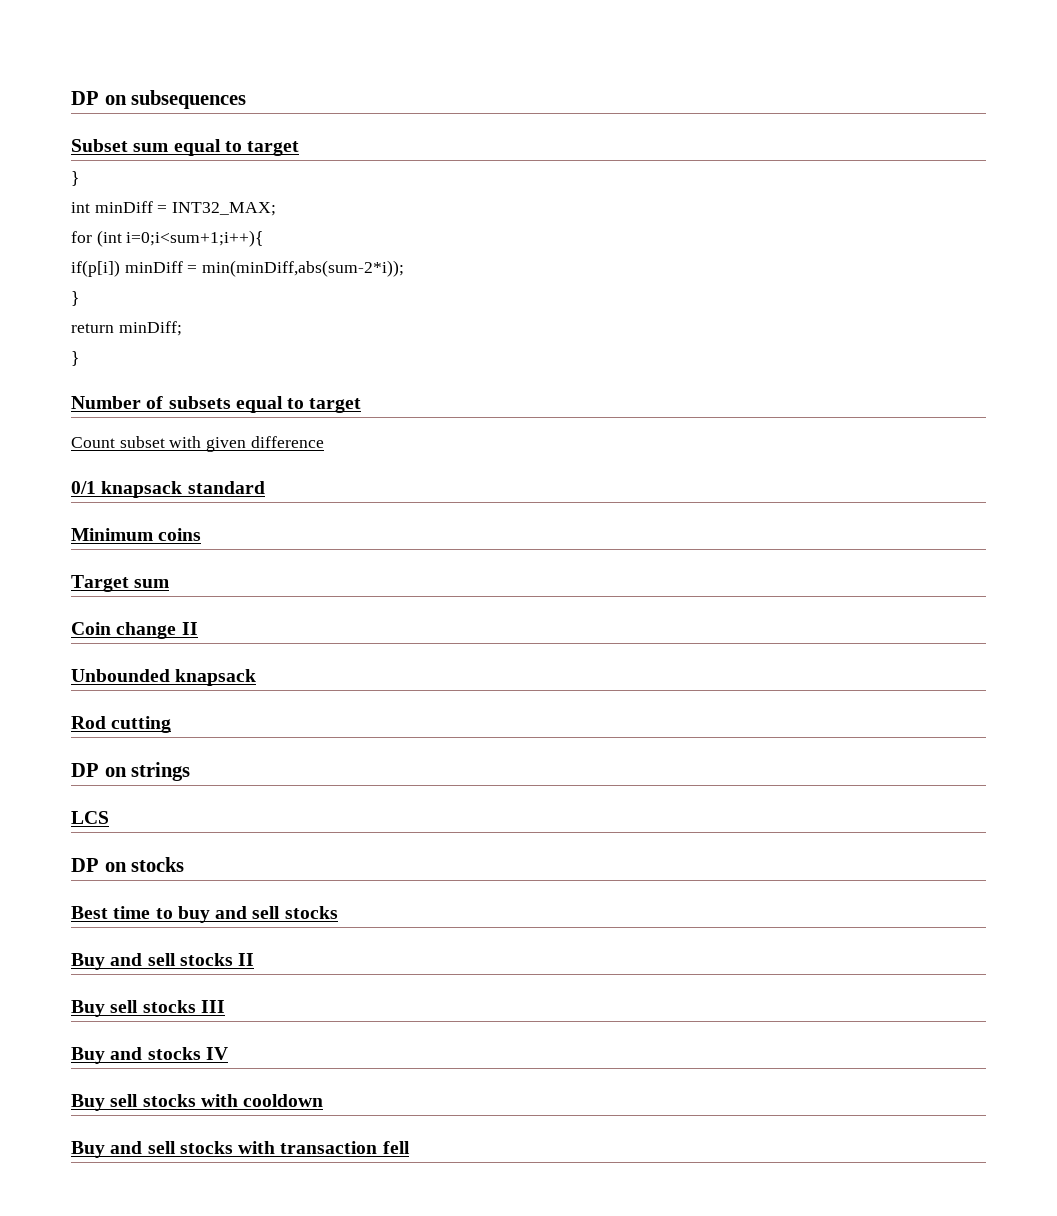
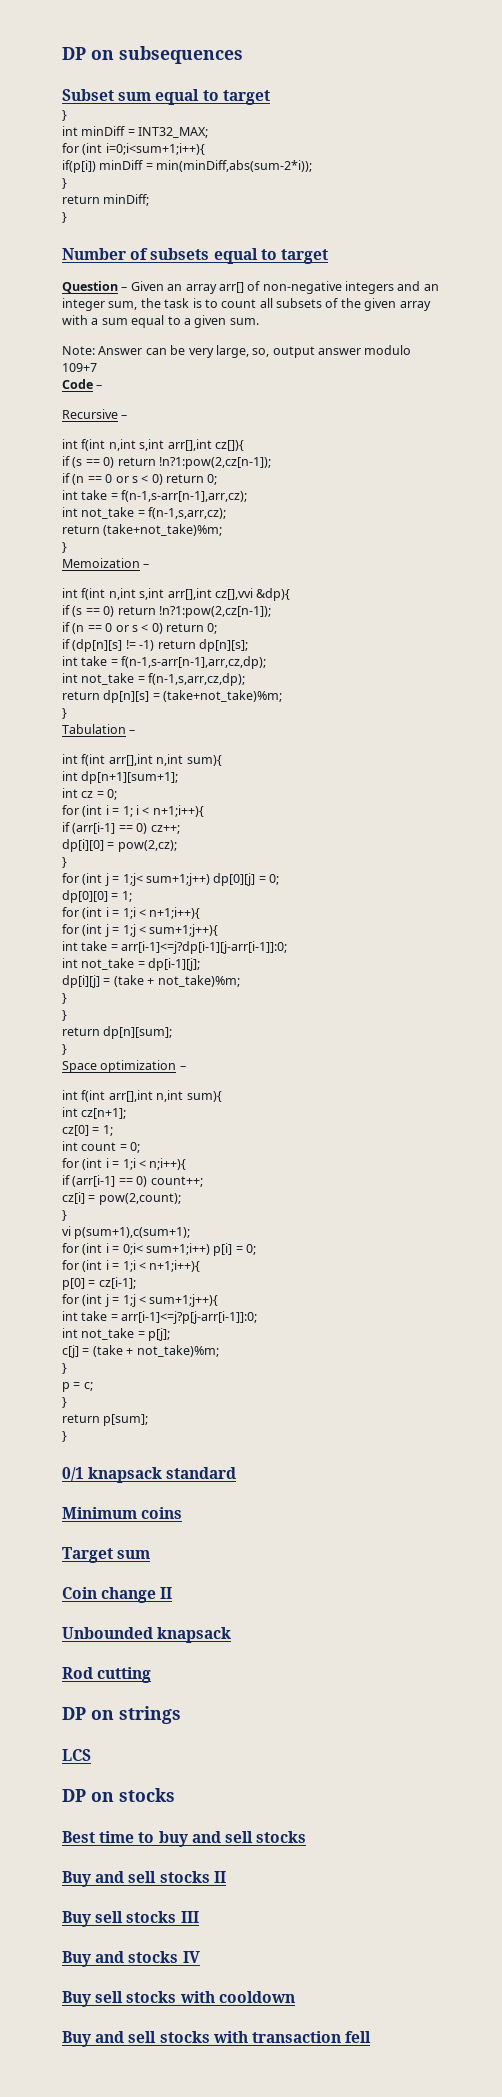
[71,436,324,452] Count subset with given difference -> [62,281,439,294] [62,298,431,311] [62,315,259,328] [62,345,412,358] [62,363,97,372] [62,379,103,389] [62,409,128,419] [62,439,244,451] [62,456,271,469] [62,473,218,485] [62,490,248,502] [62,507,227,519] [62,524,223,536] [62,542,67,553] [62,558,150,568] [62,588,291,601] [62,605,271,618] [62,622,218,634] [62,639,248,652] [62,656,267,669] [62,673,246,686] [62,690,283,703] [62,708,67,719] [62,724,136,734] [62,754,222,766] [62,771,179,784] [62,788,118,800] [62,805,204,817] [62,822,180,834] [62,839,177,852] [62,857,67,868] [62,873,279,886] [62,890,132,903] [62,907,201,919] [62,924,219,937] [62,941,288,954] [62,958,201,971] [62,975,240,988] [62,993,67,1004] [62,1010,67,1021] [62,1026,173,1039] [62,1044,67,1055] [62,1060,186,1073] [62,1090,222,1102] [62,1107,127,1119] [62,1125,113,1136] [62,1141,141,1153] [62,1158,187,1170] [62,1175,203,1187] [62,1192,181,1205] [62,1210,67,1221] [62,1226,191,1239] [62,1243,256,1256] [62,1260,201,1272] [62,1277,136,1290] [62,1294,219,1307] [62,1311,258,1324] [62,1328,171,1341] [62,1345,219,1358] [62,1363,67,1374] [62,1382,93,1392] [62,1397,67,1408] [62,1414,149,1426] [62,1431,67,1442] Question – Given an array arr[] of non-negative integers and an integer sum, the task is to count all subsets of the given array with a sum equal to a given sum. // Note: Answer can be very large, so, output answer modulo 109+7 // Code – // Recursive – // int f(int n,int s,int arr[],int cz[]){ // if (s == 0) return !n?1:pow(2,cz[n-1]); // if (n == 0 or s < 0) return 0; // int take = f(n-1,s-arr[n-1],arr,cz); // int not_take = f(n-1,s,arr,cz); // return (take+not_take)%m; // } // Memoization – // int f(int n,int s,int arr[],int cz[],vvi &dp){ // if (s == 0) return !n?1:pow(2,cz[n-1]); // if (n == 0 or s < 0) return 0; // if (dp[n][s] != -1) return dp[n][s]; // int take = f(n-1,s-arr[n-1],arr,cz,dp); // int not_take = f(n-1,s,arr,cz,dp); // return dp[n][s] = (take+not_take)%m; // } // Tabulation – // int f(int arr[],int n,int sum){ // int dp[n+1][sum+1]; // int cz = 0; // for (int i = 1; i < n+1;i++){ // if (arr[i-1] == 0) cz++; // dp[i][0] = pow(2,cz); // } // for (int j = 1;j< sum+1;j++) dp[0][j] = 0; // dp[0][0] = 1; // for (int i = 1;i < n+1;i++){ // for (int j = 1;j < sum+1;j++){ // int take = arr[i-1]<=j?dp[i-1][j-arr[i-1]]:0; // int not_take = dp[i-1][j]; // dp[i][j] = (take + not_take)%m; // } // } // return dp[n][sum]; // } // Space optimization – // int f(int arr[],int n,int sum){ // int cz[n+1]; // cz[0] = 1; // int count = 0; // for (int i = 1;i < n;i++){ // if (arr[i-1] == 0) count++; // cz[i] = pow(2,count); // } // vi p(sum+1),c(sum+1); // for (int i = 0;i< sum+1;i++) p[i] = 0; // for (int i = 1;i < n+1;i++){ // p[0] = cz[i-1]; // for (int j = 1;j < sum+1;j++){ // int take = arr[i-1]<=j?p[j-arr[i-1]]:0; // int not_take = p[j]; // c[j] = (take + not_take)%m; // } // p = c; // } // return p[sum]; // }

